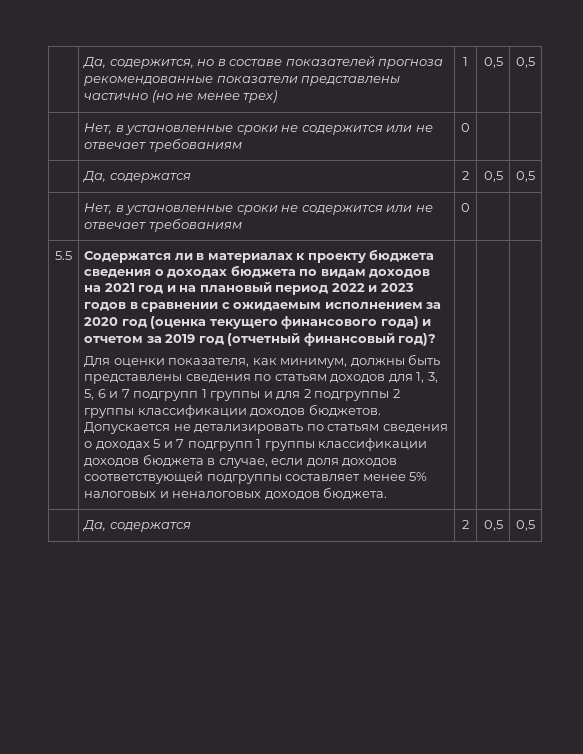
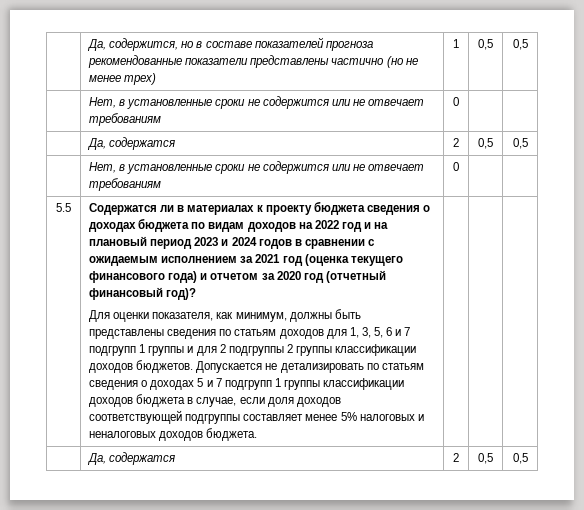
[104,283,135,292] 2021 -> [314,220,339,229] 2022
[331,283,414,292] 2022 и 2023 -> [194,237,257,246] 2023 и 2024
[84,317,119,326] 2020 -> [255,254,281,263] 2021
[165,334,196,343] 2019 -> [276,271,301,280] 2020

